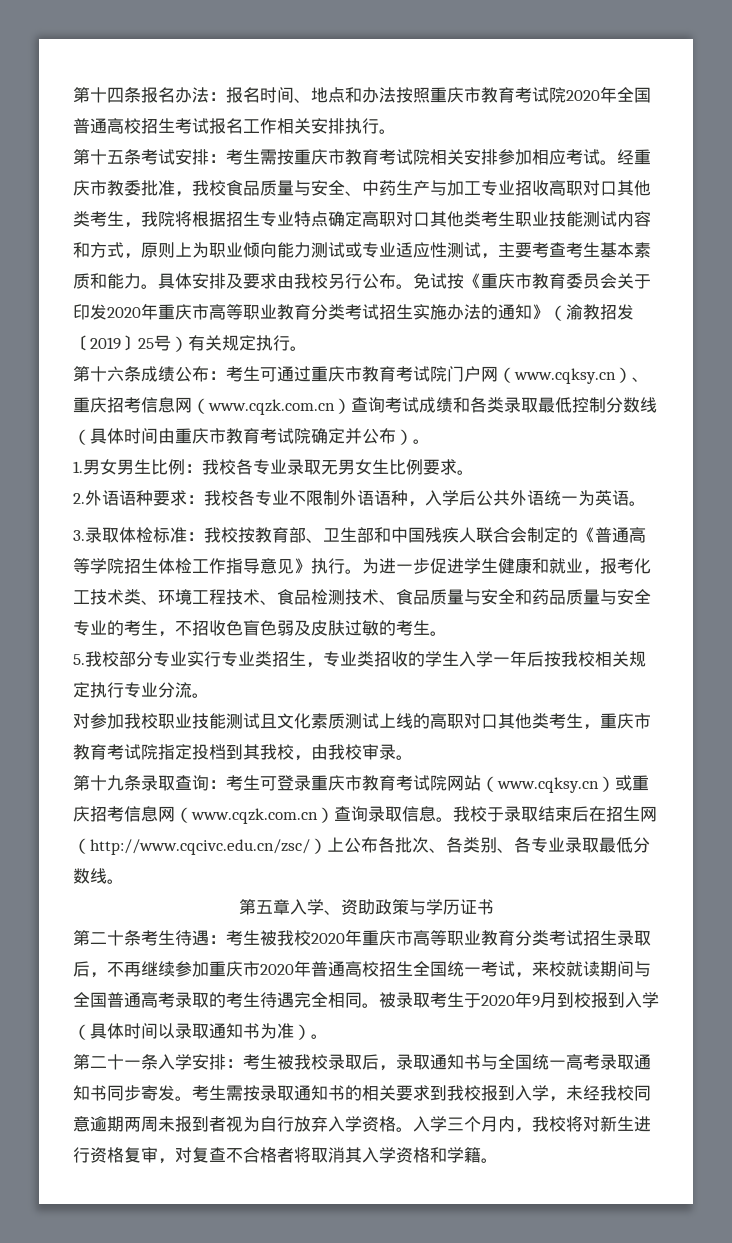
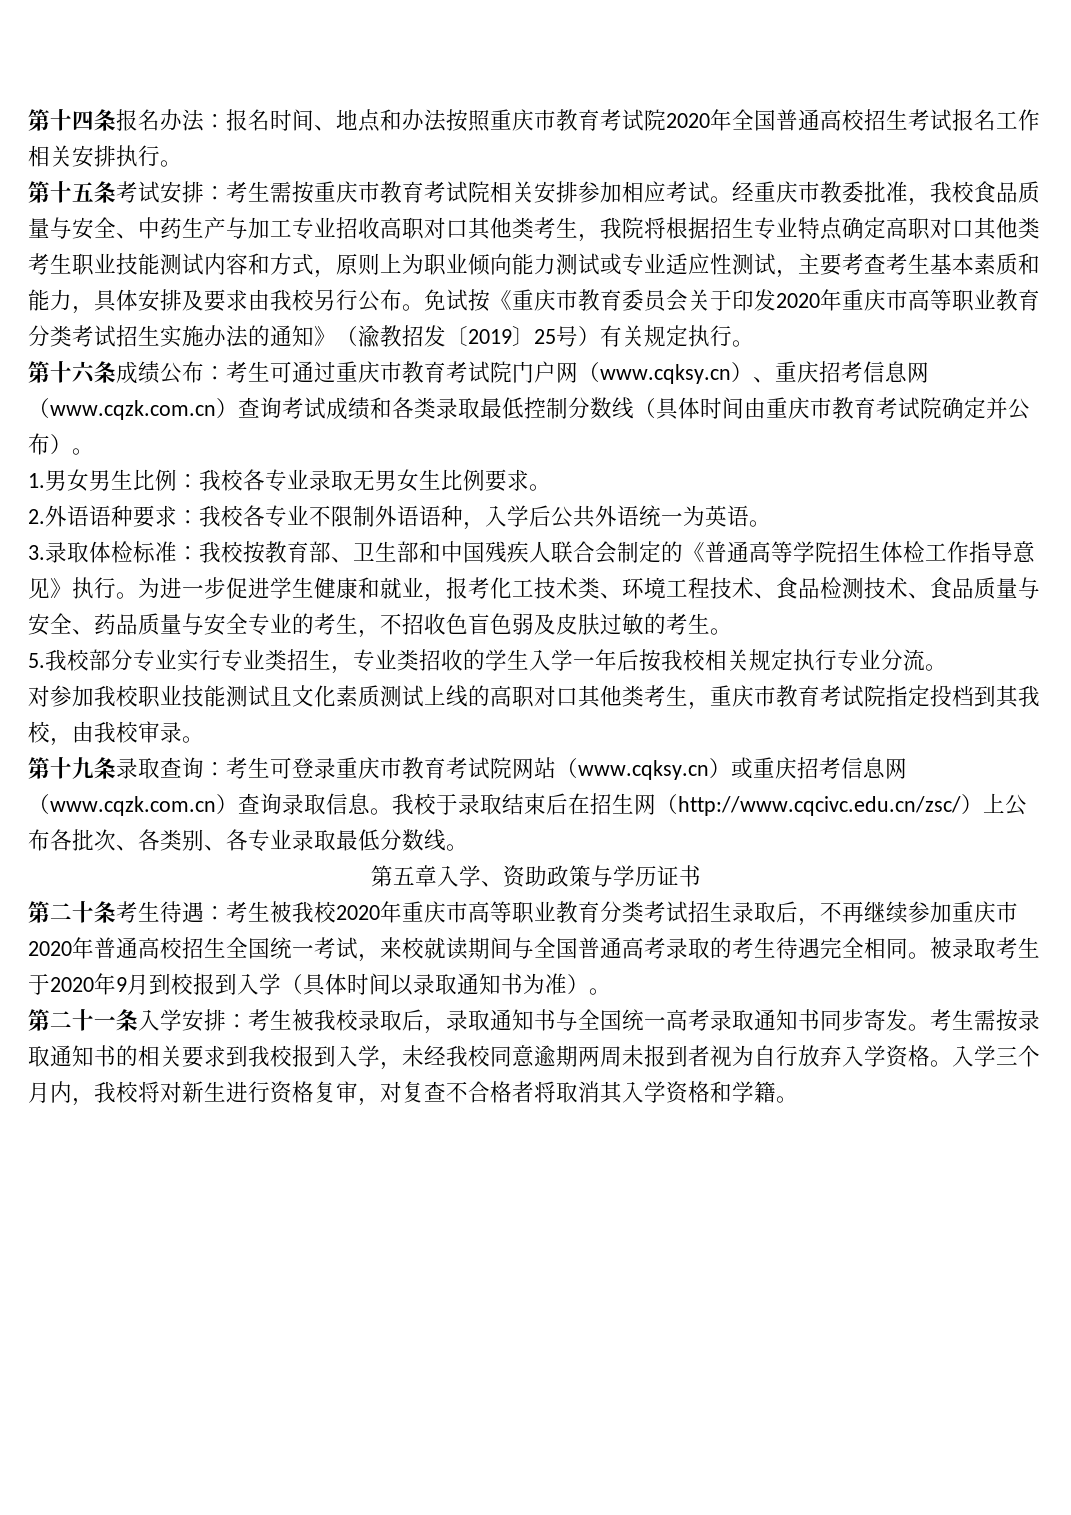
[141,284,158,289] 。 -> [72,306,94,314] ，
[515,589,532,605] 和 -> [72,629,94,635] 、

